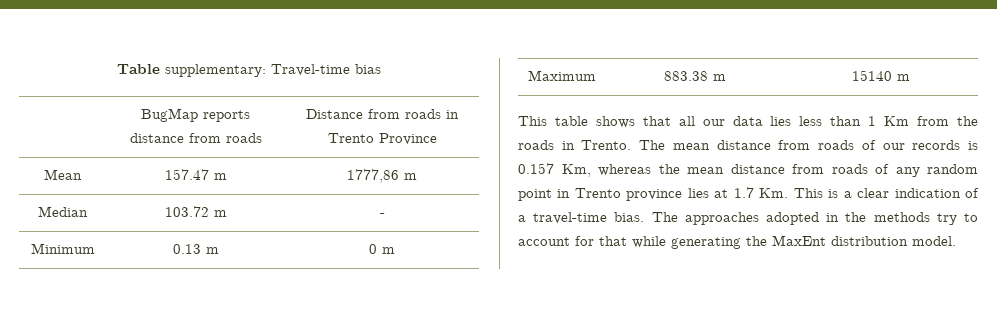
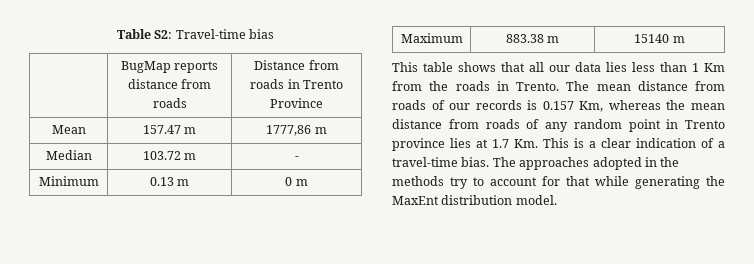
[165,64,266,77] supplementary: -> [154,30,173,39] S2:

